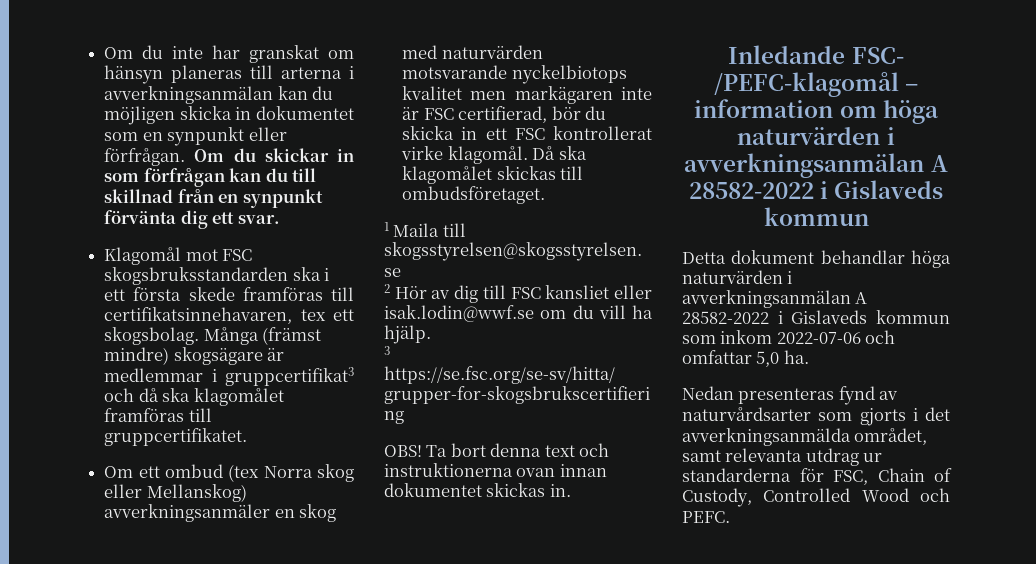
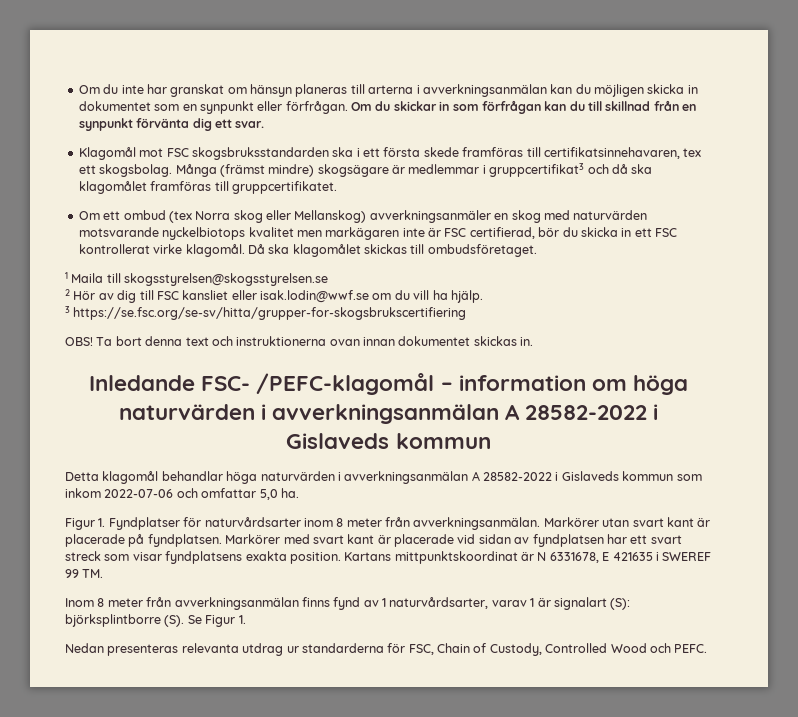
[731,250,815,264] dokument -> [102,471,159,484] klagomål
[682,386,898,405] [682,407,950,426] [682,428,928,446] [682,450,721,462] Nedan presenteras fynd av naturvårdsarter som gjorts i det avverkningsanmälda området, samt -> [65,517,711,530] [65,534,682,547] [65,551,712,564] [65,569,104,578] [65,597,631,610] [65,614,246,627] [65,643,179,656] Figur 1. Fyndplatser för naturvårdsarter inom 8 meter från avverkningsanmälan. Markörer utan svart kant är placerade på fyndplatsen. Markörer med svart kant är placerade vid sidan av fyndplatsen har ett svart streck som visar fyndplatsens exakta position. Kartans mittpunktskoordinat är N 6331678, E 421635 i SWEREF 99 TM. // Inom 8 meter från avverkningsanmälan finns fynd av 1 naturvårdsarter, varav 1 är signalart (S): björksplintborre (S). Se Figur 1. // Nedan presenteras

